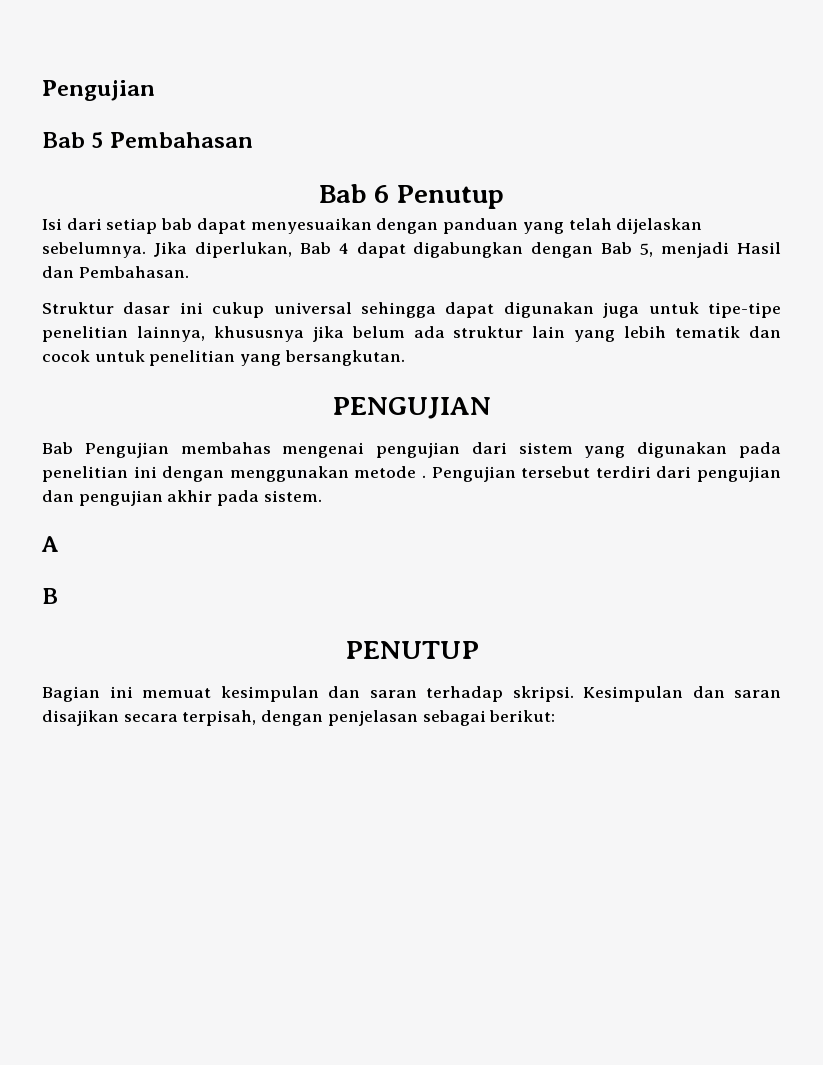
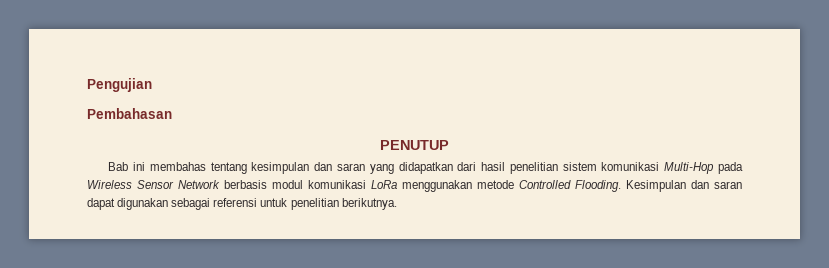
[42,132,104,148] Bab 5 -> (152, 85) none
[318,184,505,209] [42,218,703,234] [42,242,781,258] [42,266,189,278] [42,302,781,318] [42,326,781,342] [42,350,405,366] [332,397,491,419] [42,442,782,458] [42,466,782,482] [42,490,322,506] [41,536,59,552] [42,588,58,604] [344,641,479,659] [42,686,781,702] [42,710,556,726] Bab 6 Penutup // Isi dari setiap bab dapat menyesuaikan dengan panduan yang telah dijelaskan sebelumnya. Jika diperlukan, Bab 4 dapat digabungkan dengan Bab 5, menjadi Hasil dan Pembahasan. // Struktur dasar ini cukup universal sehingga dapat digunakan juga untuk tipe-tipe penelitian lainnya, khususnya jika belum ada struktur lain yang lebih tematik dan cocok untuk penelitian yang bersangkutan. // PENGUJIAN // Bab Pengujian membahas mengenai pengujian dari sistem yang digunakan pada penelitian ini dengan menggunakan metode . Pengujian tersebut terdiri dari pengujian dan pengujian akhir pada sistem. // A // B // PENUTUP // Bagian ini memuat kesimpulan dan saran terhadap skripsi. Kesimpulan dan saran disajikan secara terpisah, dengan penjelasan sebagai berikut: -> [380,140,449,150] [108,162,743,174] [87,180,742,192] [87,198,397,210] PENUTUP // Bab ini membahas tentang kesimpulan dan saran yang didapatkan dari hasil penelitian sistem komunikasi Multi-Hop pada Wireless Sensor Network berbasis modul komunikasi LoRa menggunakan metode Controlled Flooding. Kesimpulan dan saran dapat digunakan sebagai referensi untuk penelitian berikutnya.

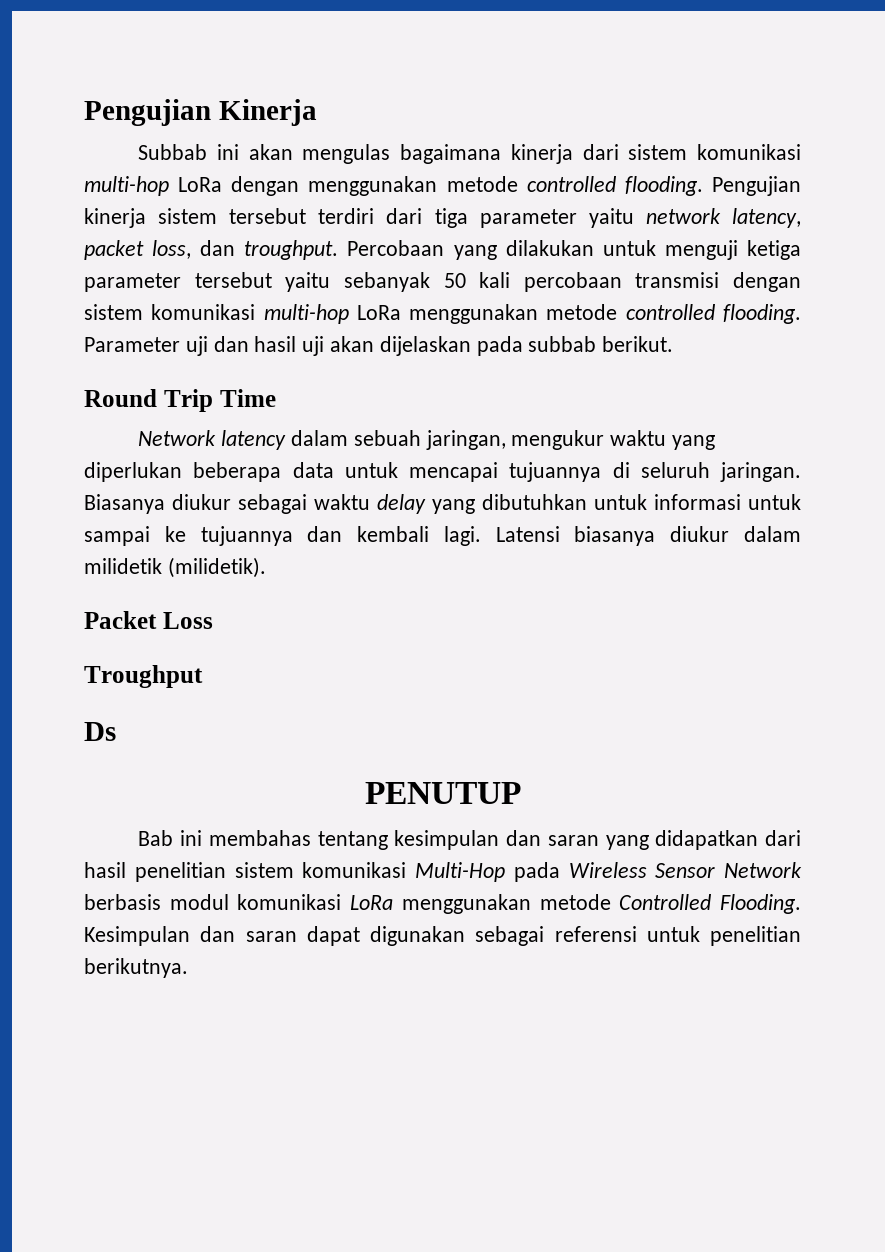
[87,78,152,92] [87,108,172,119] Pengujian // Pembahasan -> [84,99,317,126] [138,144,801,164] [84,176,801,196] [84,208,801,228] [84,240,801,260] [84,272,801,292] [84,304,801,324] [84,336,674,356] [84,389,276,412] [138,430,716,450] [84,462,801,482] [84,494,801,514] [84,526,801,546] [84,557,266,578] [84,611,213,629] [84,665,203,688] [84,722,116,741] Pengujian Kinerja // Subbab ini akan mengulas bagaimana kinerja dari sistem komunikasi multi-hop LoRa dengan menggunakan metode controlled flooding. Pengujian kinerja sistem tersebut terdiri dari tiga parameter yaitu network latency, packet loss, dan troughput. Percobaan yang dilakukan untuk menguji ketiga parameter tersebut yaitu sebanyak 50 kali percobaan transmisi dengan sistem komunikasi multi-hop LoRa menggunakan metode controlled flooding. Parameter uji dan hasil uji akan dijelaskan pada subbab berikut. // Round Trip Time // Network latency dalam sebuah jaringan, mengukur waktu yang diperlukan beberapa data untuk mencapai tujuannya di seluruh jaringan. Biasanya diukur sebagai waktu delay yang dibutuhkan untuk informasi untuk sampai ke tujuannya dan kembali lagi. Latensi biasanya diukur dalam milidetik (milidetik). // Packet Loss // Troughput // Ds

